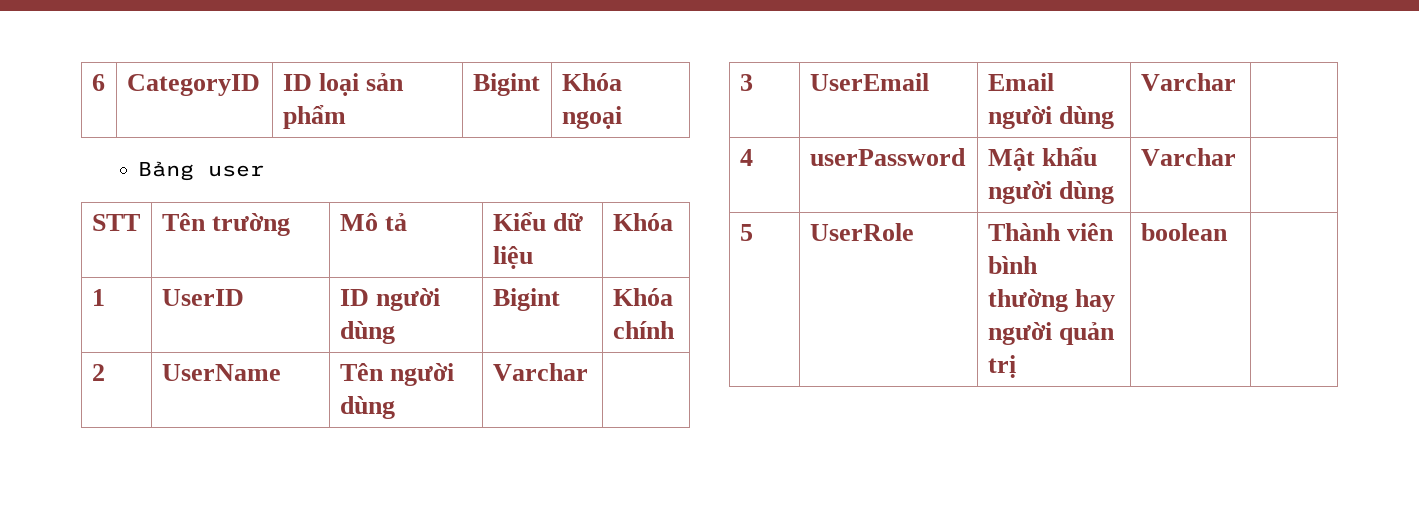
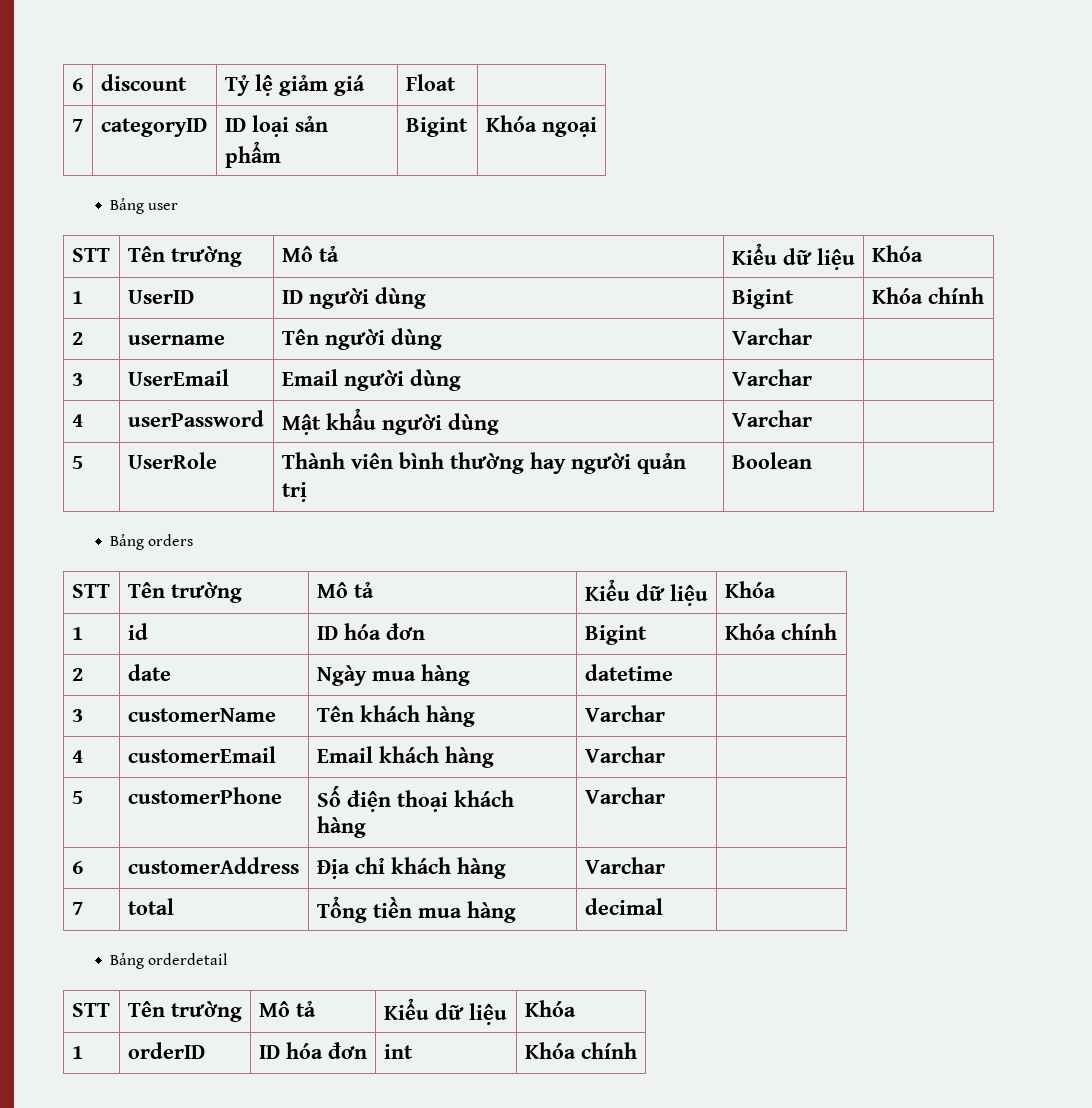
[91,74,105,91] [126,74,260,96] 6 | CategoryID -> [71,78,83,91] [100,74,187,91] [224,74,365,96] [405,74,456,91] [71,119,83,132] [100,118,207,137] 6 | discount | Tỷ lệ giảm giá | Float | // 7 | categoryID
[161,364,281,381] UserName -> [127,335,225,345] username
[1140,223,1228,241] boolean | -> [731,452,812,469] [109,534,194,550] [71,584,110,598] [127,582,242,603] [316,582,374,598] [584,579,708,606] [724,581,776,598] [71,627,83,640] [127,623,148,640] [316,623,425,640] [584,625,647,645] [724,623,837,640] [71,668,83,681] [127,664,171,681] [316,664,470,686] [584,664,673,681] [71,709,83,722] [127,708,276,722] [316,705,475,727] [584,705,665,722] [71,750,83,763] [127,746,276,763] [316,746,494,768] [584,746,665,763] [71,791,83,804] [127,787,282,804] [316,785,514,812] [316,816,366,838] [584,787,665,804] [71,861,83,874] [127,857,299,874] [316,857,506,879] [584,857,665,874] [71,902,83,915] [127,898,174,915] [316,896,516,923] [584,898,663,915] [109,953,229,969] [71,1003,110,1017] [127,1001,242,1022] [258,1001,316,1017] [383,998,507,1025] [524,1000,576,1017] [71,1046,83,1059] [127,1042,205,1059] [258,1042,367,1059] [383,1044,413,1059] [524,1042,637,1059] Boolean | // Bảng orders // STT | Tên trường | Mô tả | Kiểu dữ liệu | Khóa // 1 | id | ID hóa đơn | Bigint | Khóa chính // 2 | date | Ngày mua hàng | datetime | // 3 | customerName | Tên khách hàng | Varchar | // 4 | customerEmail | Email khách hàng | Varchar | // 5 | customerPhone | Số điện thoại khách hàng | Varchar | // 6 | customerAddress | Địa chỉ khách hàng | Varchar | // 7 | total | Tổng tiền mua hàng | decimal | // Bảng orderdetail // STT | Tên trường | Mô tả | Kiểu dữ liệu | Khóa // 1 | orderID | ID hóa đơn | int | Khóa chính

